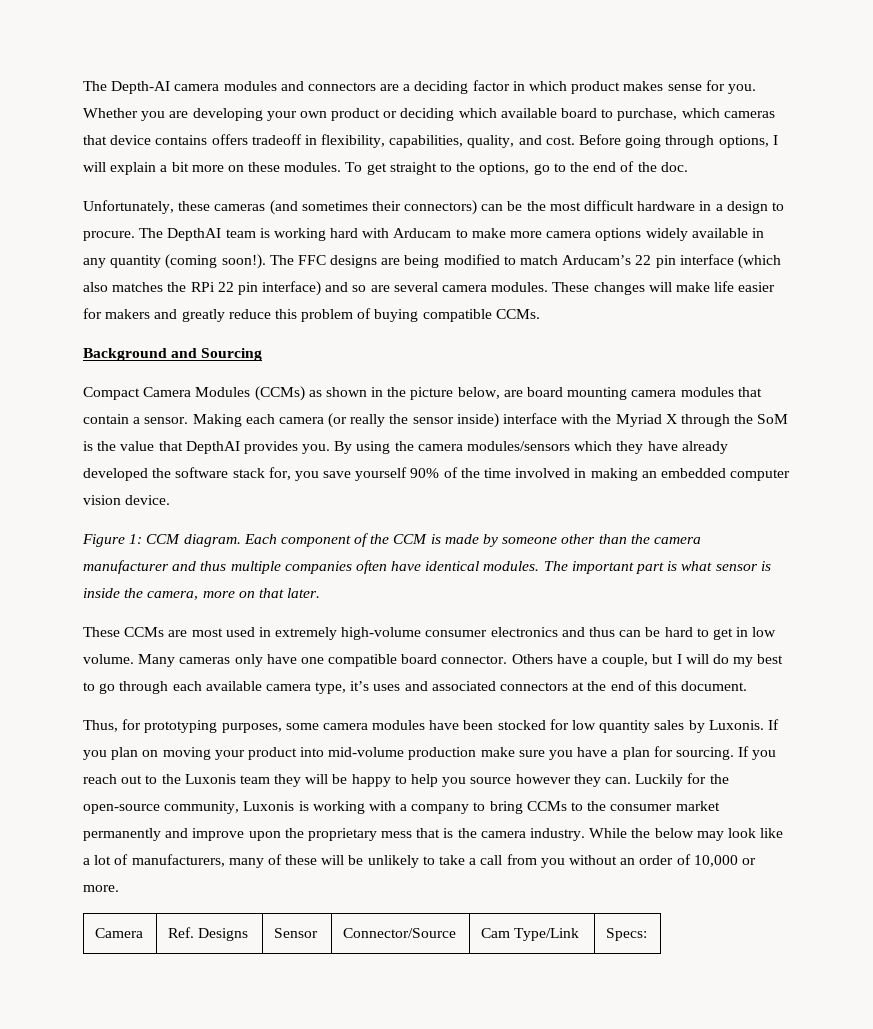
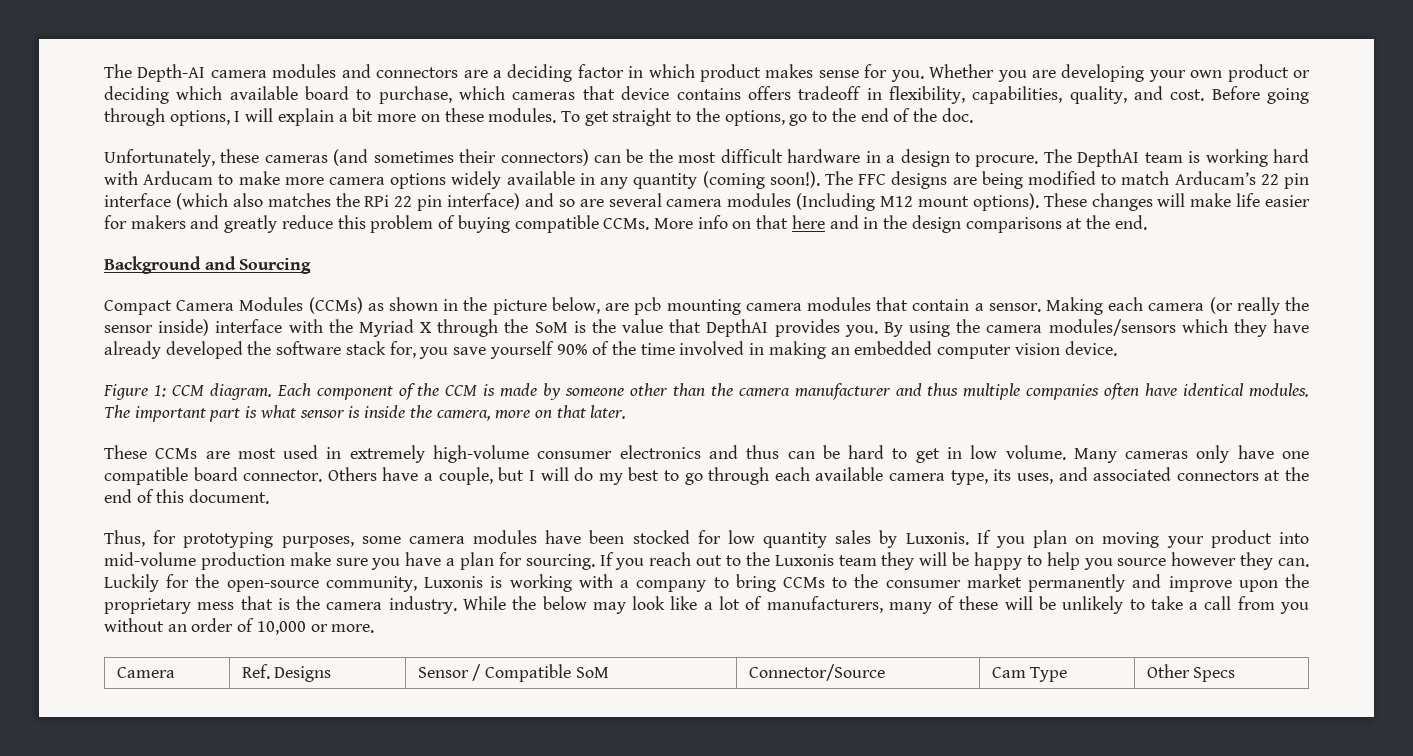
[491,282,549,292] modules. -> [727,193,1039,211] modules (Including M12 mount options).
(540, 314) none -> [653,215,1147,233] More info on that here and in the design comparisons at the end.
[527,387,564,397] board -> [634,297,662,315] pcb
[350,681,401,691] it’s uses -> [993,469,1053,484] its uses,
(319, 933) none -> [472,664,609,682] / Compatible SoM
[514,928,580,941] [606,928,648,941] Type/Link | Specs: -> [1030,667,1068,682] [1146,664,1236,682] Type | Other Specs

